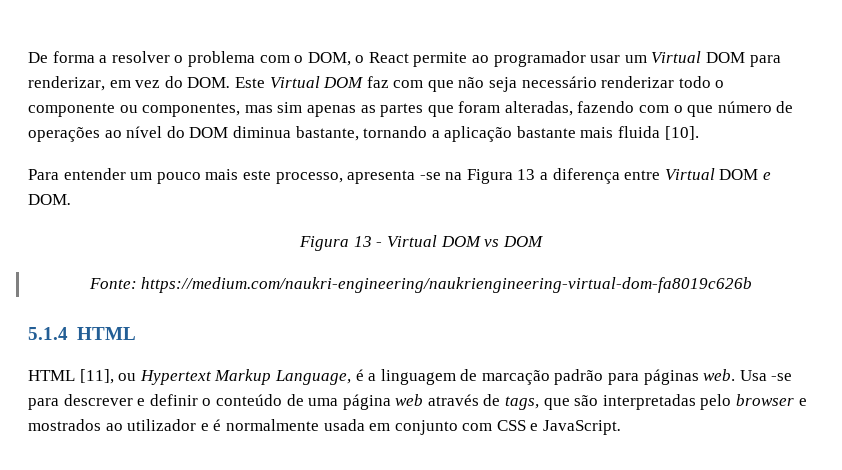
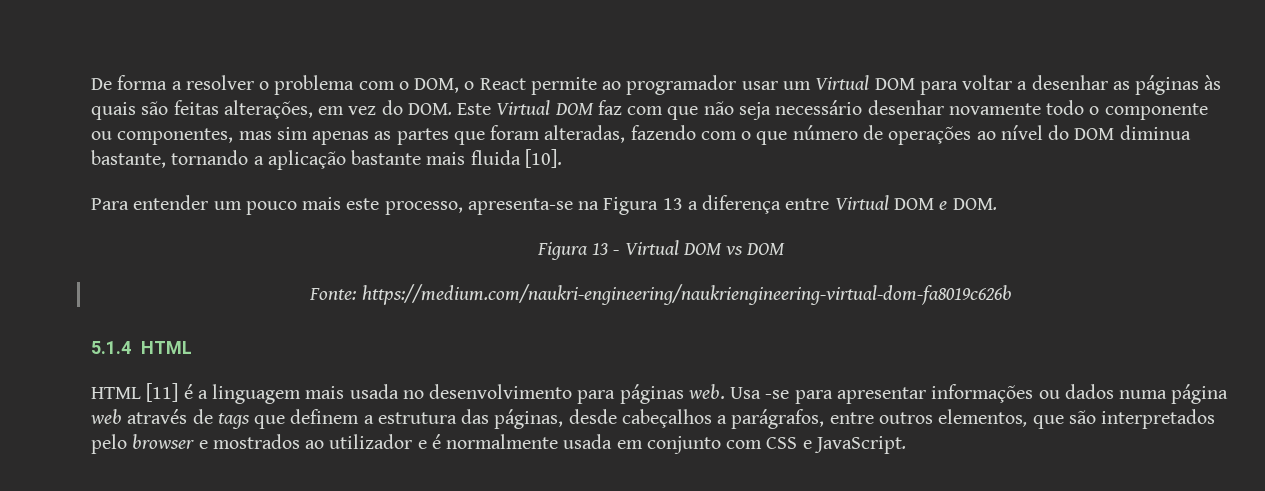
[28,76,105,91] renderizar, -> [962,75,1222,95] [91,100,313,120] voltar a desenhar as páginas às quais são feitas alterações,
[601,76,675,88] renderizar -> [867,100,1041,115] desenhar novamente
[347,170,441,184] apresenta -se -> [467,198,573,215] apresenta-se
[79,369,604,385] [11], ou Hypertext Markup Language, é a linguagem de marcação padrão -> [146,383,573,404] [11] é a linguagem mais usada no desenvolvimento
[63,394,540,410] descrever e definir o conteúdo de uma página web através de tags, -> [836,384,1229,404] [90,409,1028,429] apresentar informações ou dados numa página web através de tags que definem a estrutura das páginas, desde cabeçalhos a parágrafos, entre outros elementos,
[602,394,696,410] interpretadas -> [1101,409,1216,429] interpretados

